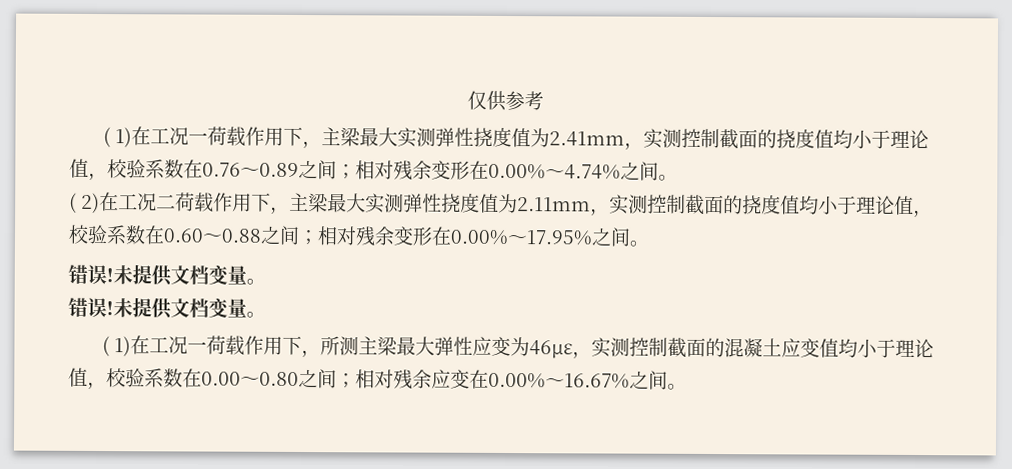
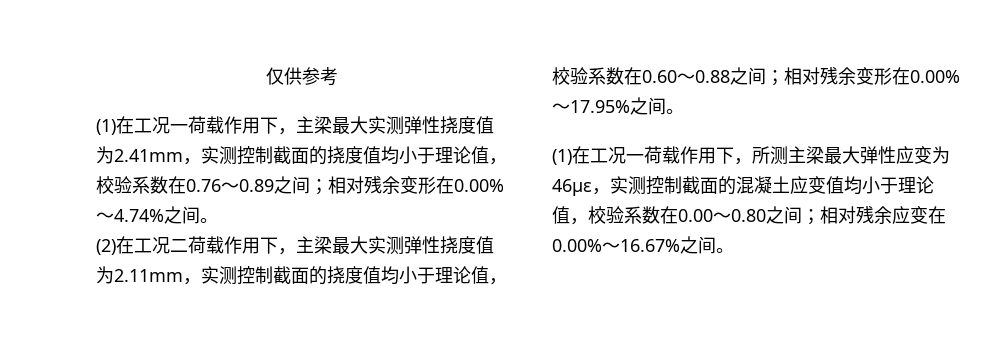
[102,127,132,148] ( 1) -> [96,119,116,135] (1)
[69,192,101,214] ( 2) -> [96,239,116,255] (2)
[68,264,266,287] [68,297,266,320] [101,336,131,357] 错误!未提供文档变量。 // 错误!未提供文档变量。 // ( 1) -> [552,149,572,165] (1)

